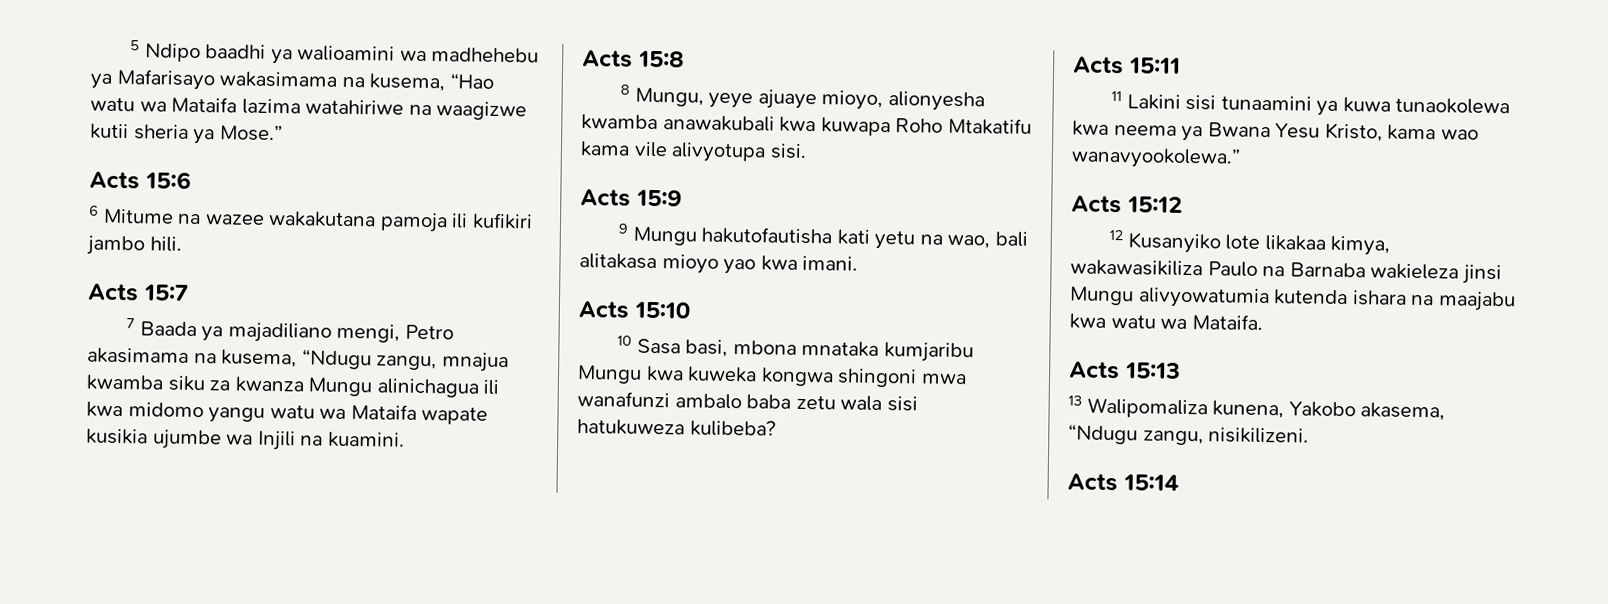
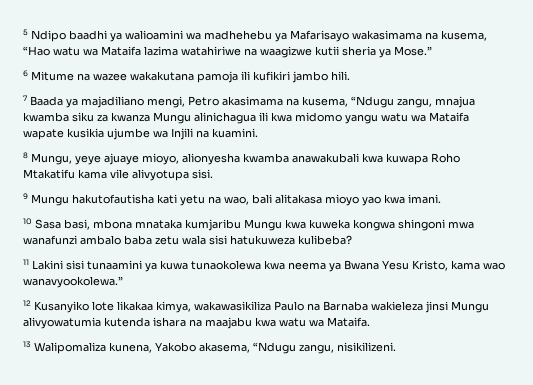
[89,171,191,190] // Acts 15:6 -> (432, 51) none
[87,283,189,302] // Acts 15:7 -> (350, 75) none
[582,50,684,68] // Acts 15:8 -> (258, 133) none
[580,189,682,207] // Acts 15:9 -> (213, 174) none
[578,301,690,319] // Acts 15:10 -> (441, 199) none
[1073,56,1181,75] // Acts 15:11 -> (352, 240) none
[1071,195,1183,214] // Acts 15:12 -> (123, 282) none
[1069,361,1181,380] // Acts 15:13 -> (370, 322) none
[1067,473,1179,492] // Acts 15:14 -> (396, 347) none

